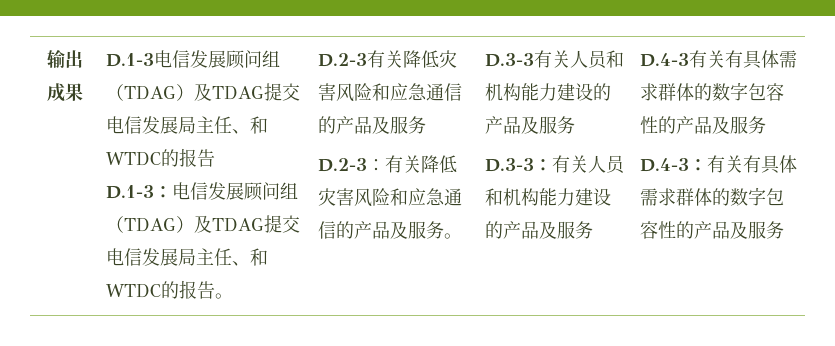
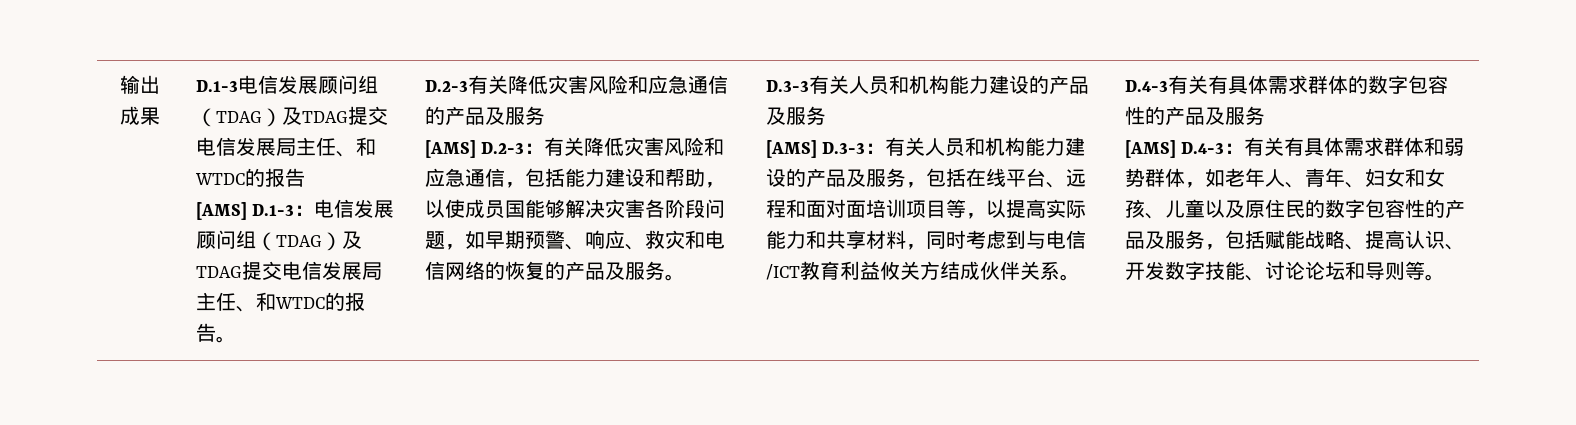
(215, 158) none -> [195,202,247,220] [AMS]
(426, 125) none -> [424,140,476,158] [AMS]
(336, 230) none -> [504,168,725,188] [424,199,725,219] [424,230,725,250] [424,261,545,280] ，包括能力建设和帮助，以使成员国能够解决灾害各阶段问题，如早期预警、响应、救灾和电信网络的恢复
(575, 125) none -> [765,140,817,158] [AMS]
(593, 230) none -> [905,168,1086,188] [765,199,1086,219] [765,230,1086,250] [765,261,1080,281] ，包括在线平台、远程和面对面培训项目等，以提高实际能力和共享材料，同时考虑到与电信/ICT教育利益攸关方结成伙伴关系。
(766, 125) none -> [1124,140,1176,158] [AMS]
[711,187,784,206] [639,221,784,239] 的数字包容性的产品及服务 -> [1423,137,1464,156] [1124,168,1445,188] [1124,199,1465,219] [1124,230,1465,250] [1124,261,1445,281] 和弱势群体，如老年人、青年、妇女和女孩、儿童以及原住民的数字包容性的产品及服务，包括赋能战略、提高认识、开发数字技能、讨论论坛和导则等。

